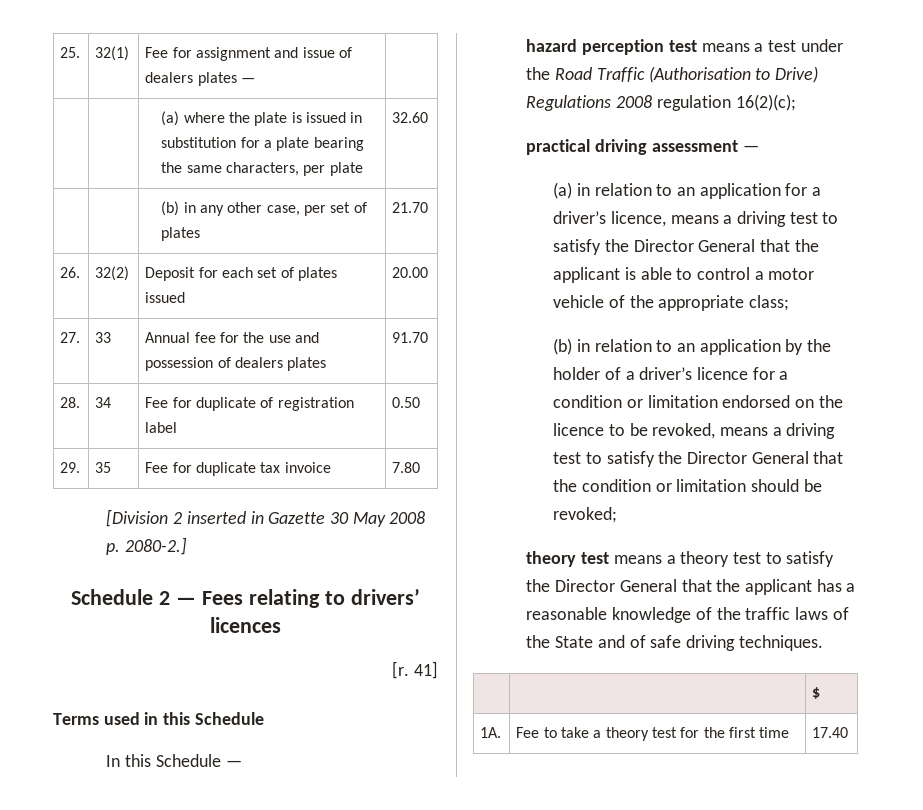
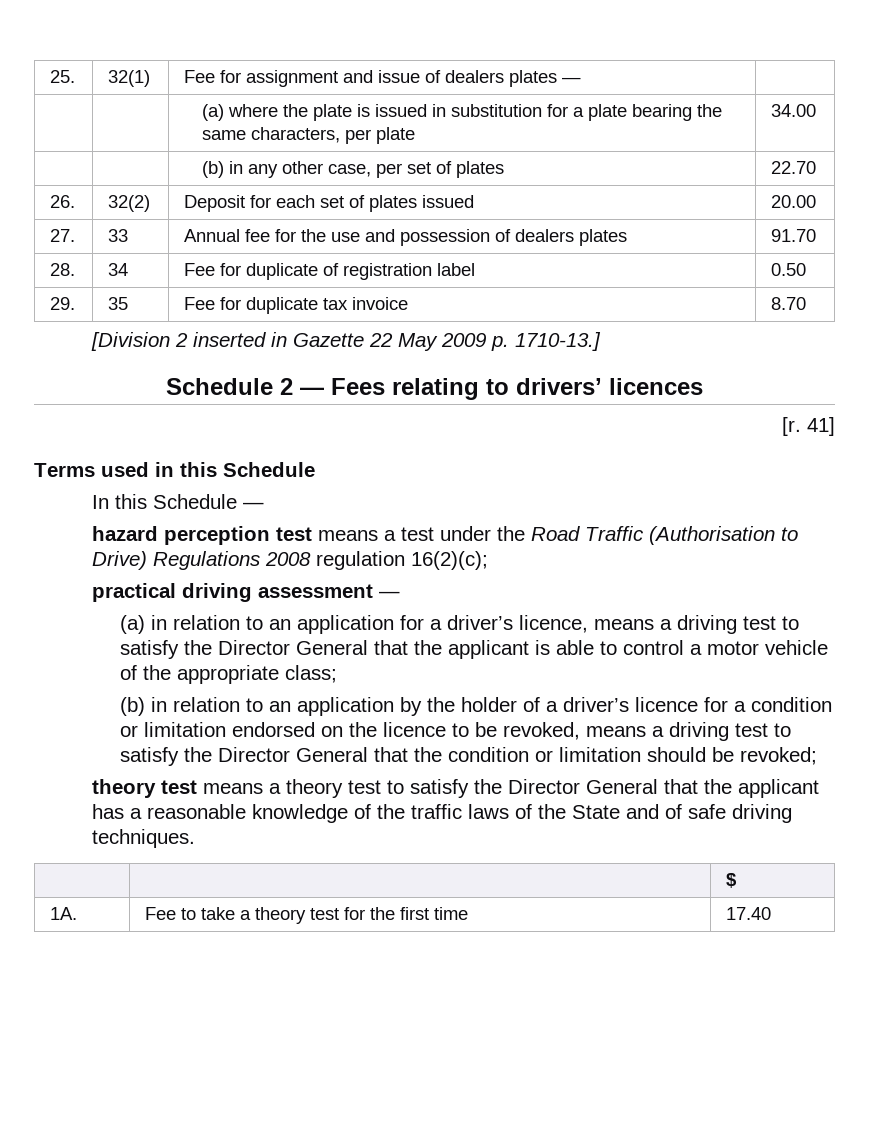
[392,112,429,123] 32.60 -> [771,104,817,117] 34.00
[392,202,429,213] 21.70 -> [771,161,817,174] 22.70
[392,462,421,473] 7.80 -> [771,297,807,310] 8.70
[329,511,426,527] [106,537,188,555] 30 May 2008 p. 2080-2.] -> [368,332,601,351] 22 May 2009 p. 1710-13.]

